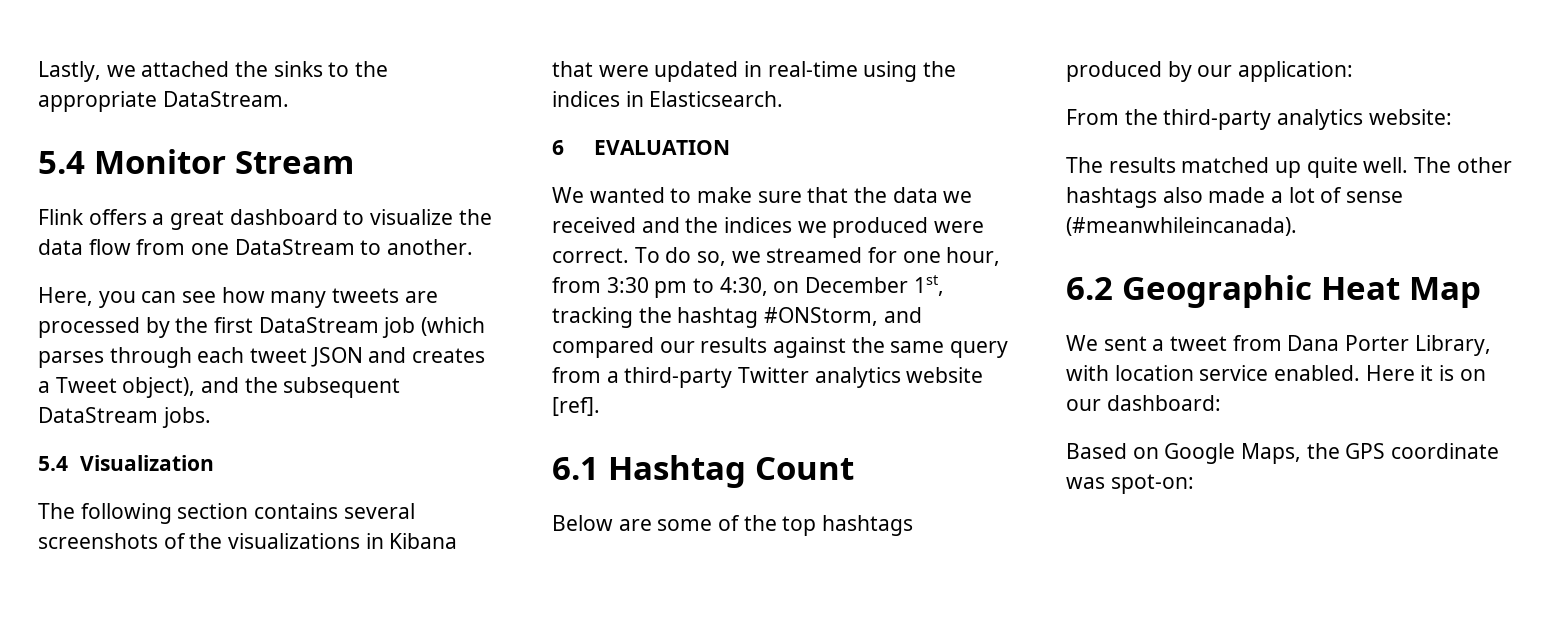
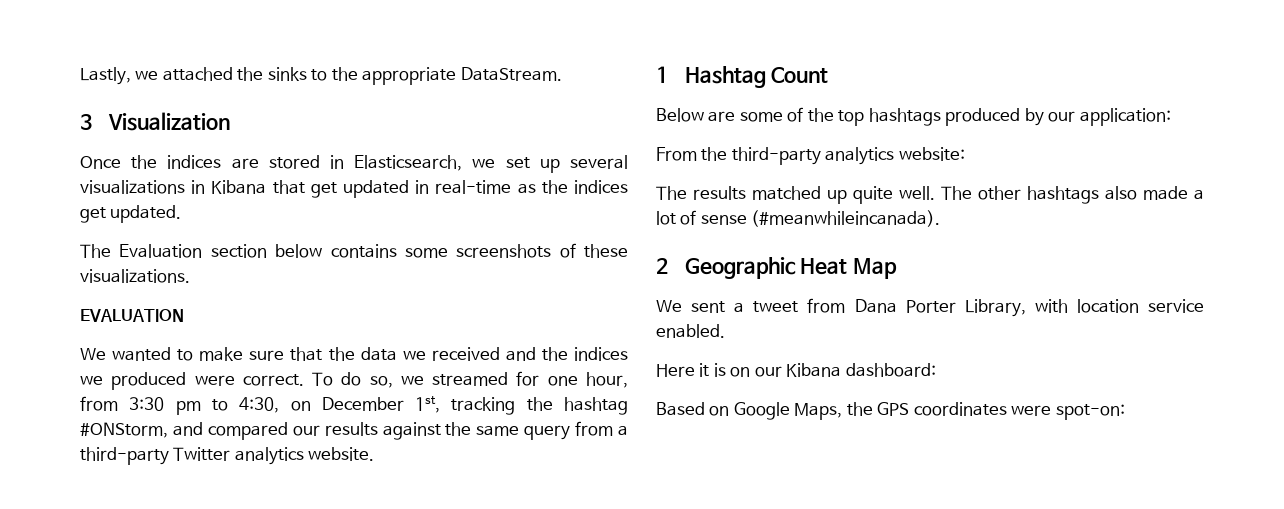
[38,149,354,174] [38,209,492,230] [38,239,474,255] [38,287,438,308] [38,317,486,338] [38,347,486,368] [38,377,401,398] [38,407,211,428] [38,455,214,471] [38,503,415,524] [38,533,223,549] 5.4 Monitor Stream // Flink offers a great dashboard to visualize the data flow from one DataStream to another. // Here, you can see how many tweets are processed by the first DataStream job (which parses through each tweet JSON and creates a Tweet object), and the subsequent DataStream jobs. // 5.4 Visualization // The following section contains several screenshots of the -> [80,112,230,131] [80,155,628,173] 3 Visualization // Once the indices are stored in Elasticsearch, we set up several
[598,65,649,77] were -> [310,182,337,198] get
[863,61,957,82] [552,91,784,107] [552,140,564,155] using the indices in Elasticsearch. // 6 -> [517,180,629,194] [80,205,182,223] [80,243,628,258] [80,269,190,283] as the indices get updated. // The Evaluation section below contains some screenshots of these visualizations. //
[906,367,984,383] [552,397,600,416] [552,457,599,480] website [ref]. // 6.1 -> [308,447,375,461] [656,66,668,83] website. // 1
[1066,277,1113,300] 6.2 -> [656,258,668,274] 2
(1361, 373) none -> (725, 331) //
(1101, 405) none -> [786,363,842,377] Kibana
[1391,443,1500,459] [1066,477,1105,489] coordinate was -> [913,402,1052,416] coordinates were

